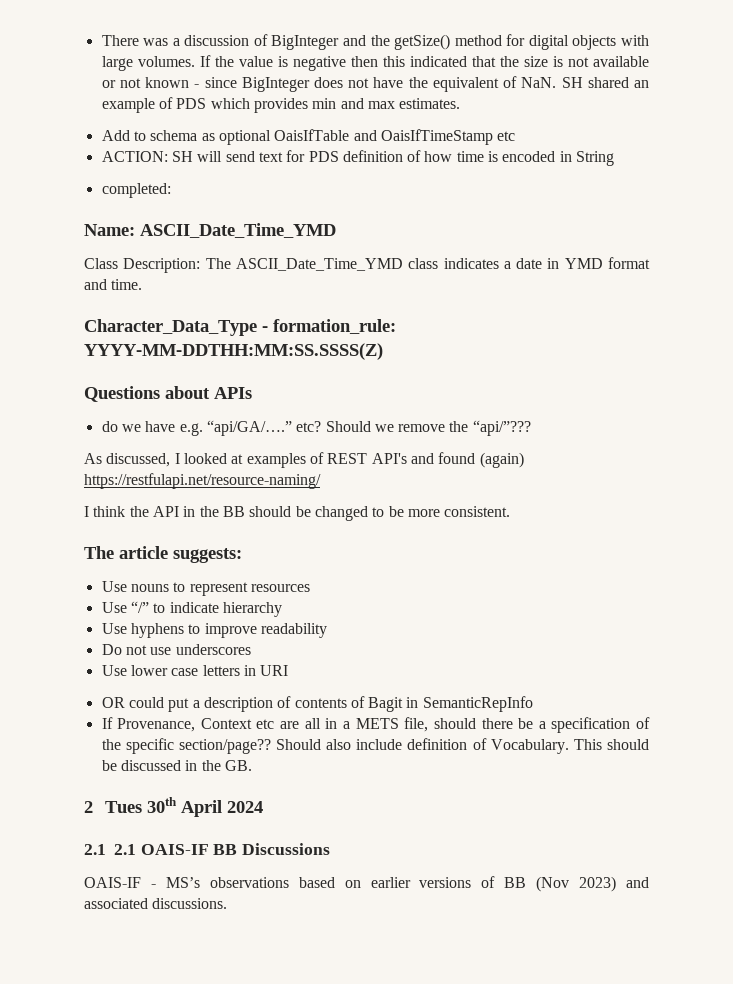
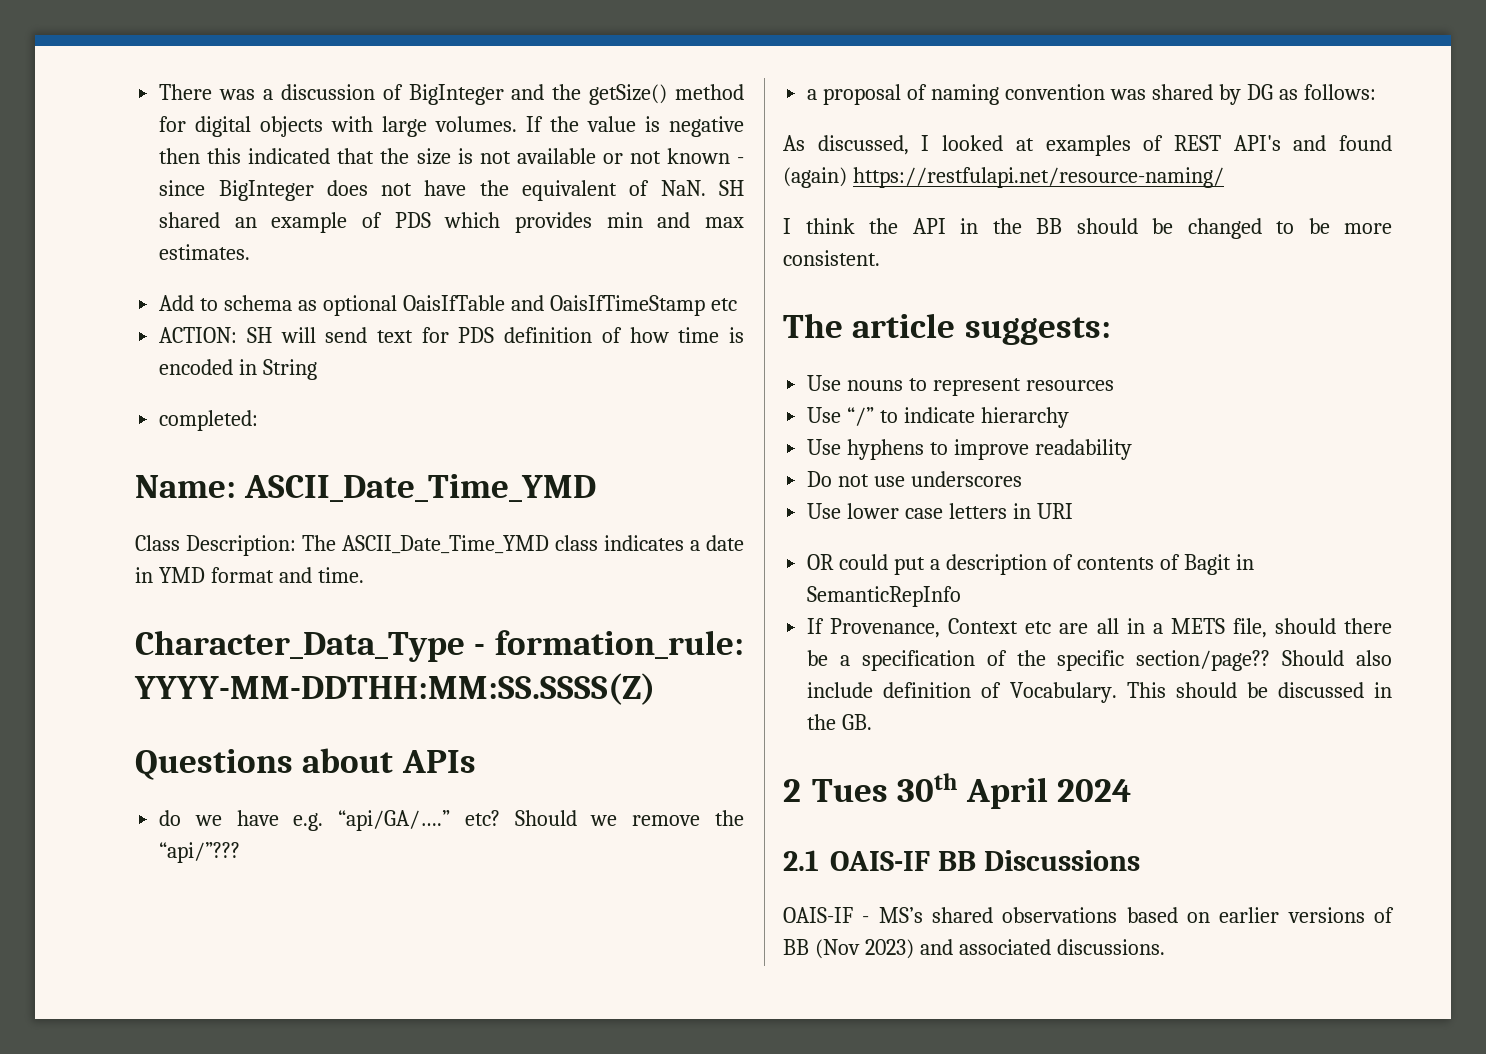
(531, 428) none -> [807,84,1376,105] // a proposal of naming convention was shared by DG as follows:
[114,844,136,855] 2.1 -> (819, 860) none
(200, 882) none -> [932,907,993,923] shared

